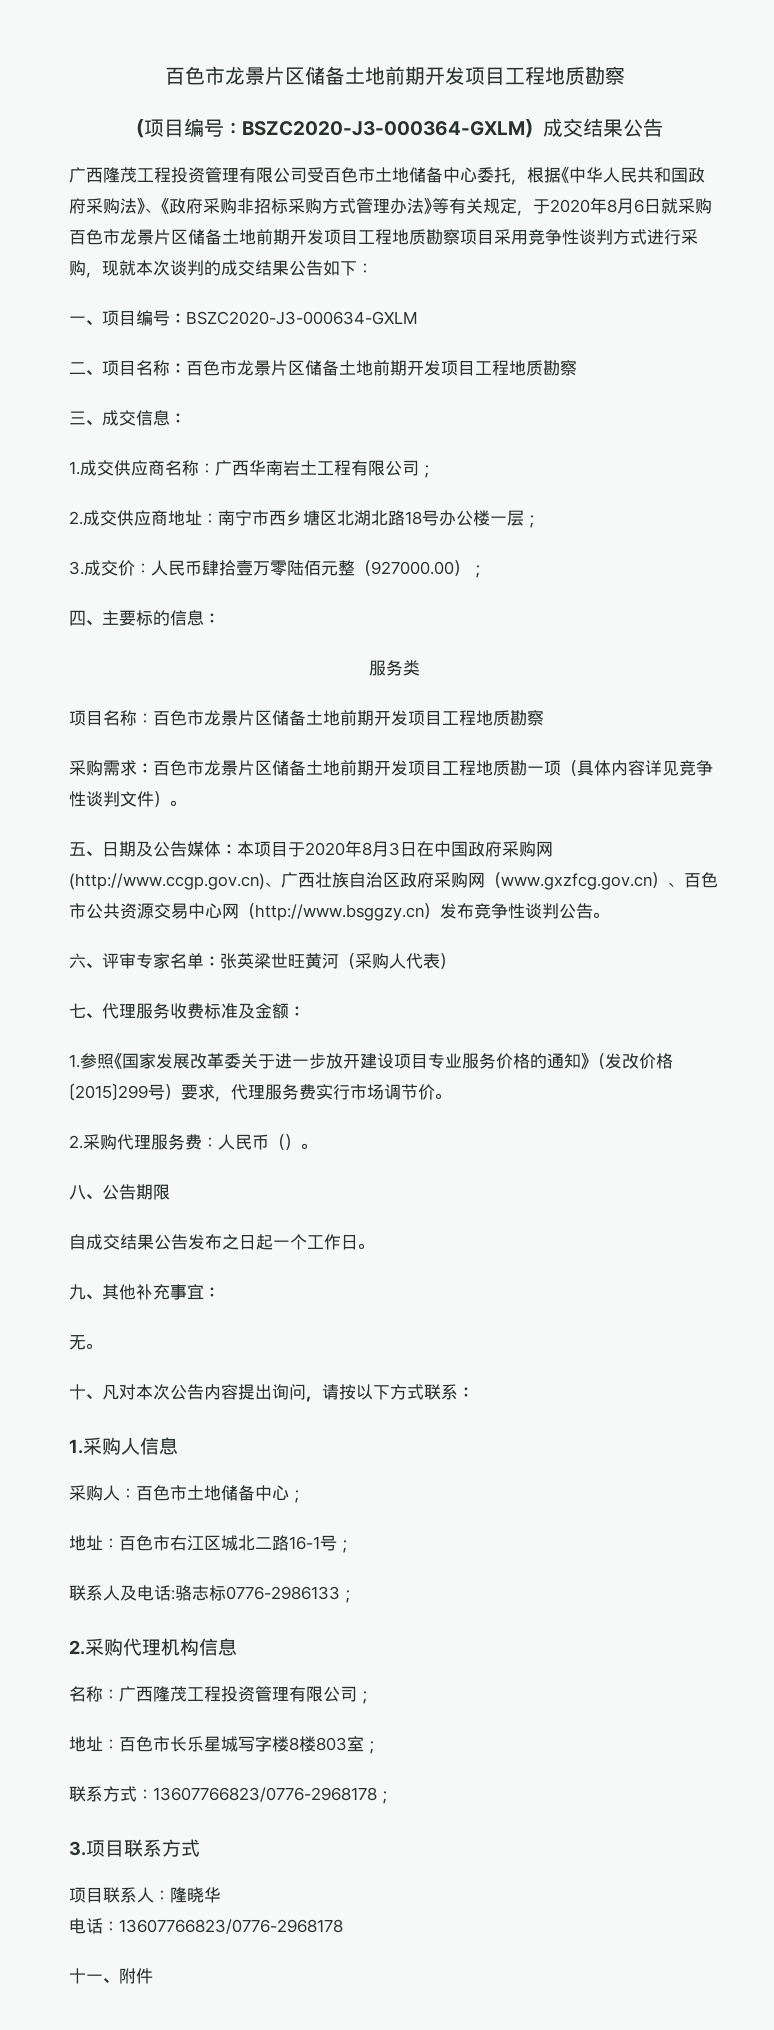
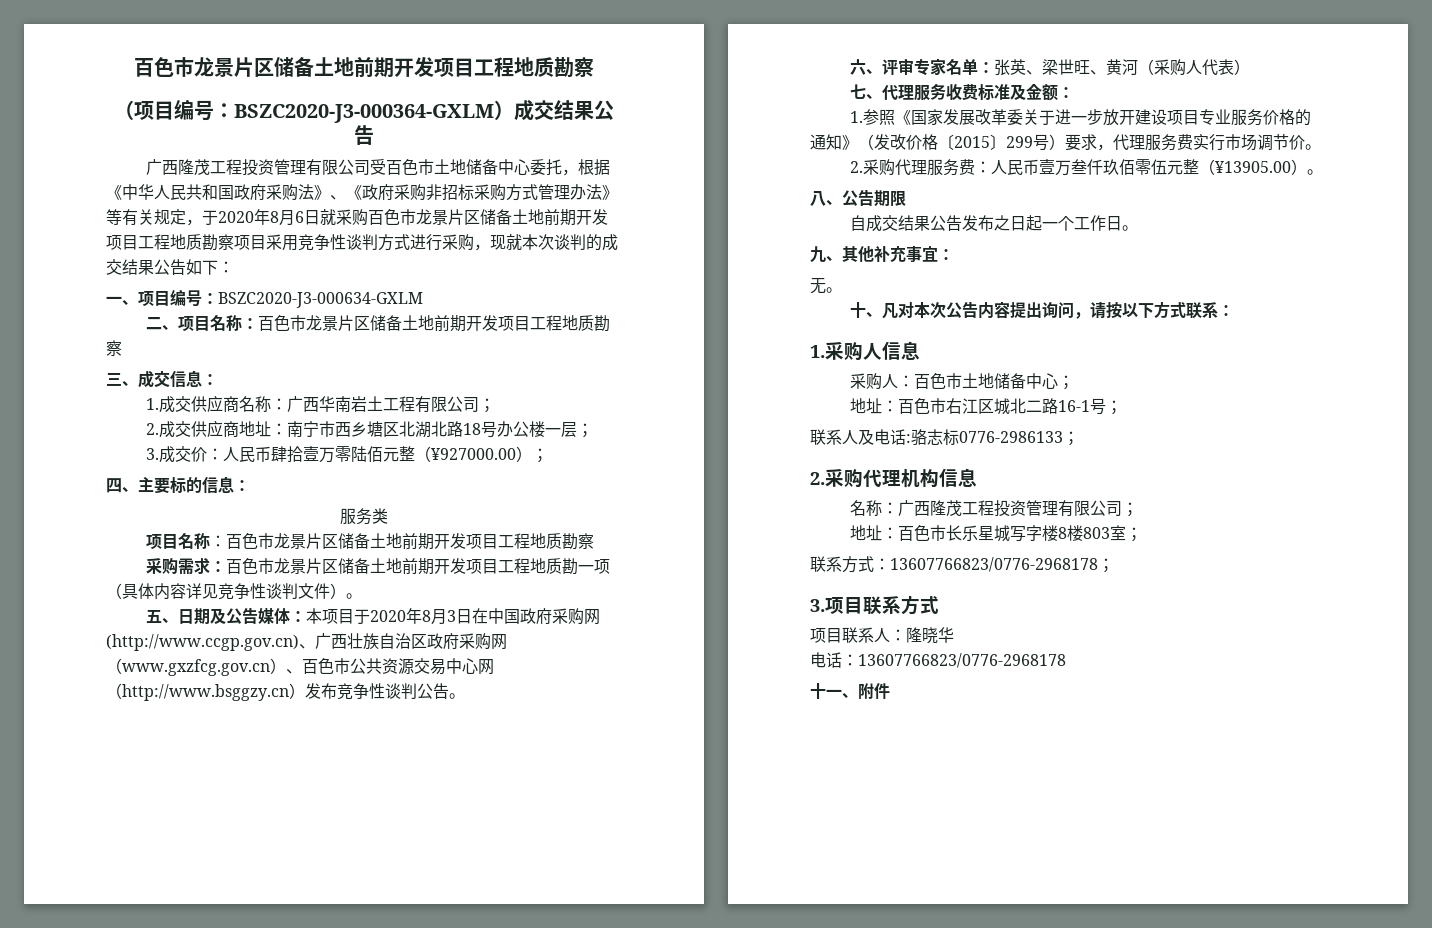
[371,561,454,575] 927000.00 -> [430,448,516,460] ¥927000.00
[254,953,305,969] 梁世旺 -> [1025,59,1106,75] 、梁世旺、
[269,1134,285,1150] （ -> [1038,159,1291,176] 壹万叁仟玖佰零伍元整（¥13905.00

